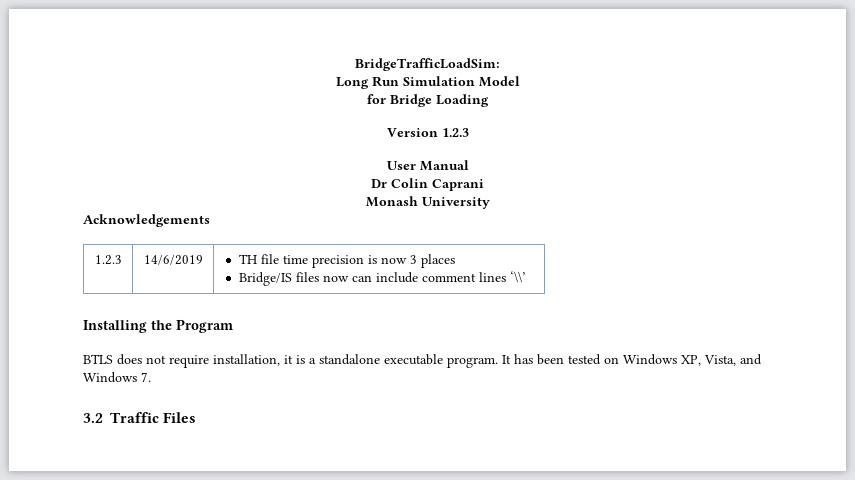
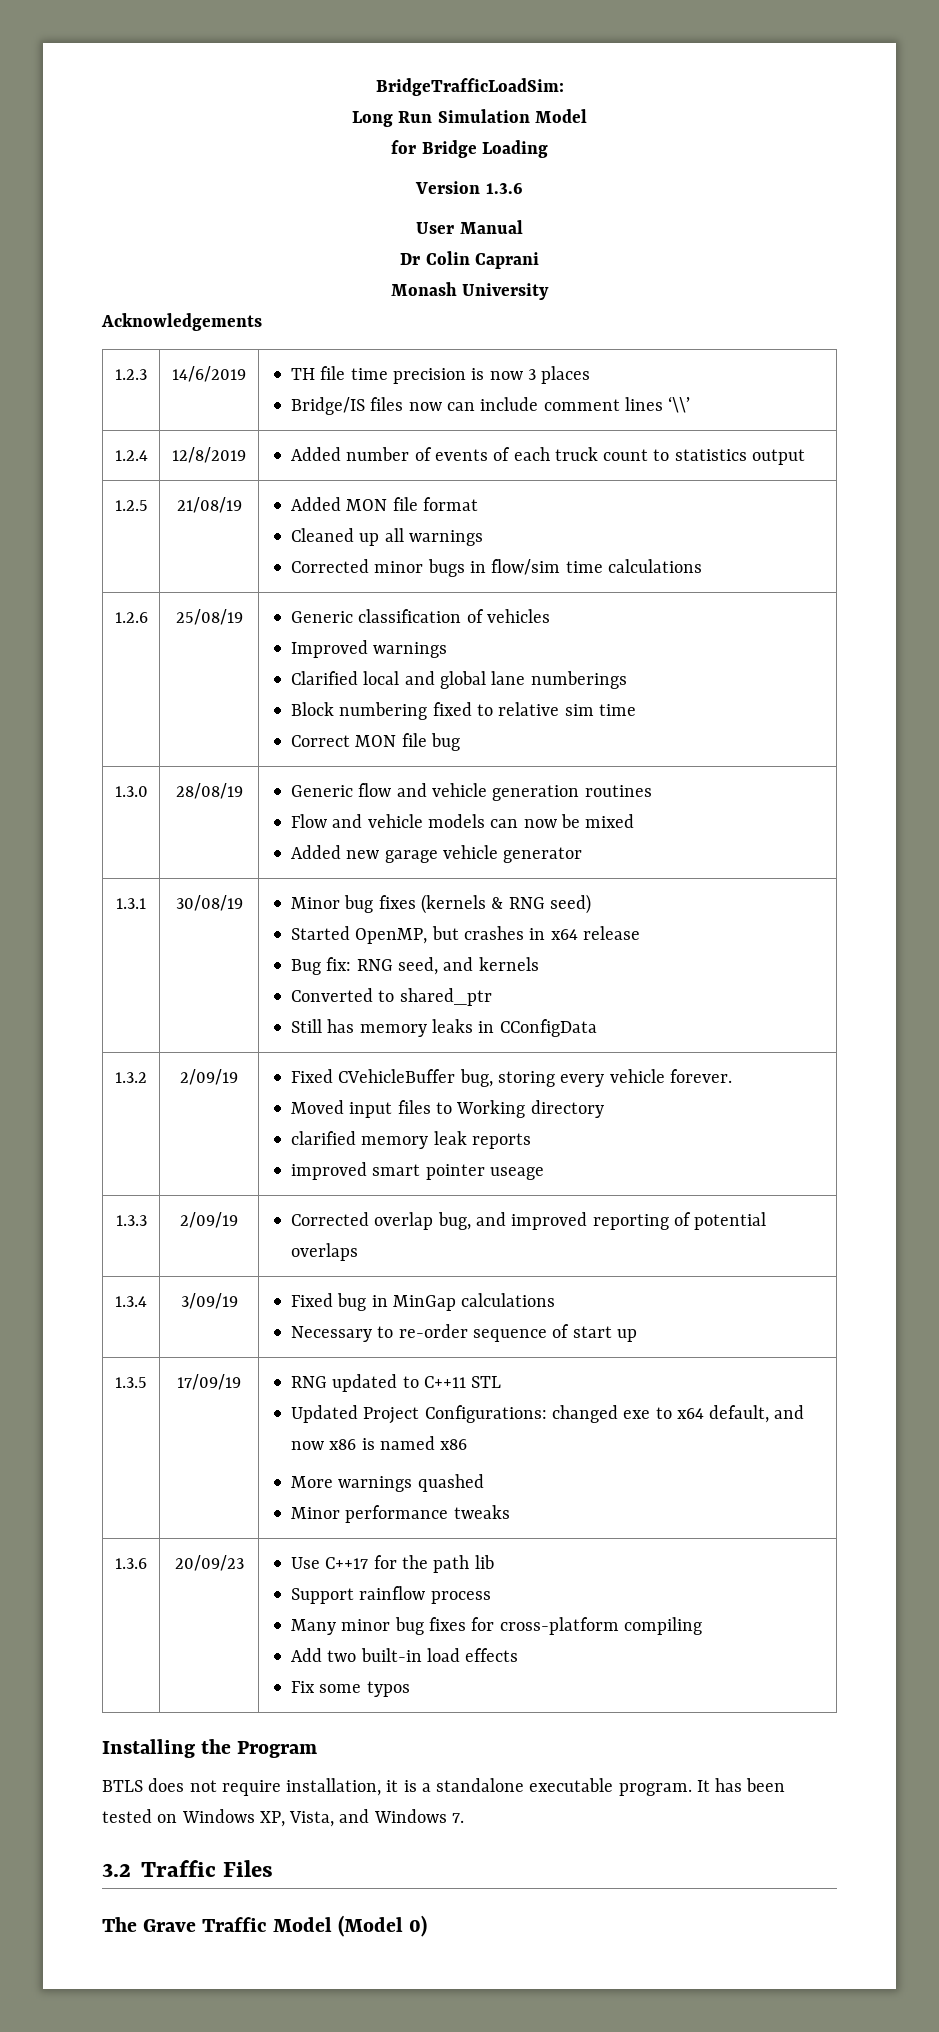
[441,128,469,137] 1.2.3 -> [485,183,523,194] 1.3.6
(526, 277) none -> [114,450,148,461] [172,447,246,463] [291,447,805,465] [114,500,148,511] [176,497,242,513] [291,497,479,511] [291,528,484,546] [291,559,702,577] [114,612,148,623] [175,609,243,625] [291,609,551,623] [291,640,448,658] [291,671,627,689] [291,702,636,720] [291,733,461,751] [114,786,148,797] [175,783,243,799] [291,783,652,801] [291,814,635,828] [291,845,583,863] [116,898,146,909] [175,895,243,911] [291,894,591,914] [291,926,640,944] [291,957,539,975] [291,988,492,1006] [291,1019,597,1037] [115,1072,147,1083] [180,1069,238,1085] [291,1069,732,1087] [291,1100,604,1118] [291,1131,532,1149] [291,1162,545,1180] [115,1215,147,1226] [180,1212,238,1228] [291,1212,767,1230] [291,1243,359,1261] [115,1296,147,1307] [180,1293,238,1309] [291,1293,556,1311] [291,1324,637,1342] [115,1377,147,1388] [177,1374,241,1390] [291,1374,502,1392] [291,1405,805,1424] [291,1436,468,1450] [291,1474,484,1492] [291,1505,510,1523] [115,1558,147,1569] [174,1555,244,1571] [291,1555,494,1573] [291,1586,491,1604] [291,1617,702,1635] [291,1648,519,1662] [291,1681,410,1697] // 1.2.4 | 12/8/2019 | Added number of events of each truck count to statistics output // 1.2.5 | 21/08/19 | Added MON file format // Cleaned up all warnings // Corrected minor bugs in flow/sim time calculations // 1.2.6 | 25/08/19 | Generic classification of vehicles // Improved warnings // Clarified local and global lane numberings // Block numbering fixed to relative sim time // Correct MON file bug // 1.3.0 | 28/08/19 | Generic flow and vehicle generation routines // Flow and vehicle models can now be mixed // Added new garage vehicle generator // 1.3.1 | 30/08/19 | Minor bug fixes (kernels & RNG seed) // Started OpenMP, but crashes in x64 release // Bug fix: RNG seed, and kernels // Converted to shared_ptr // Still has memory leaks in CConfigData // 1.3.2 | 2/09/19 | Fixed CVehicleBuffer bug, storing every vehicle forever. // Moved input files to Working directory // clarified memory leak reports // improved smart pointer useage // 1.3.3 | 2/09/19 | Corrected overlap bug, and improved reporting of potential overlaps // 1.3.4 | 3/09/19 | Fixed bug in MinGap calculations // Necessary to re-order sequence of start up // 1.3.5 | 17/09/19 | RNG updated to C++11 STL // Updated Project Configurations: changed exe to x64 default, and now x86 is named x86 // More warnings quashed // Minor performance tweaks // 1.3.6 | 20/09/23 | Use C++17 for the path lib // Support rainflow process // Many minor bug fixes for cross-platform compiling // Add two built-in load effects // Fix some typos
(197, 417) none -> [102,1915,428,1937] // The Grave Traffic Model (Model 0)

